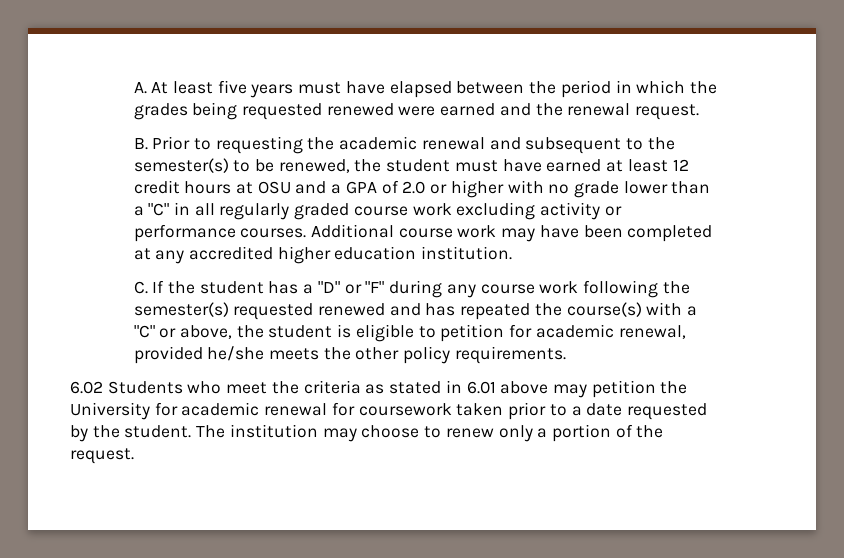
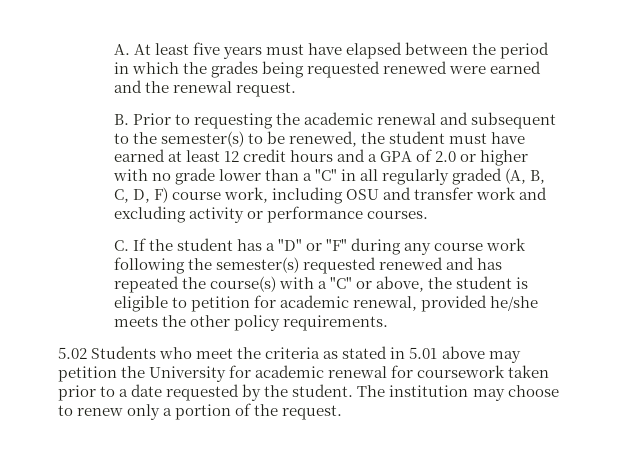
[236,181,291,194] at OSU -> (334, 156) none
[353,203,452,216] course work -> [505,168,546,184] [113,187,548,204] (A, B, C, D, F) course work, including OSU and transfer work and
[311,224,713,242] [133,246,513,264] Additional course work may have been completed at any accredited higher education institution. -> (429, 215) none
[70,381,103,394] 6.02 -> [58,347,87,359] 5.02
[466,381,496,394] 6.01 -> [409,347,438,359] 5.01

